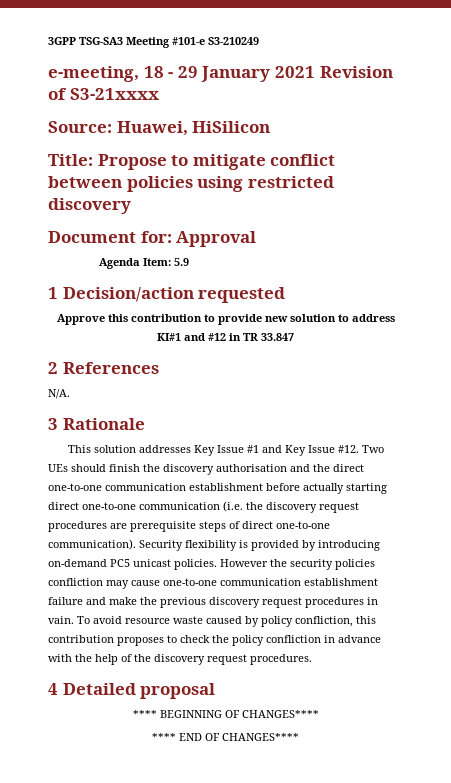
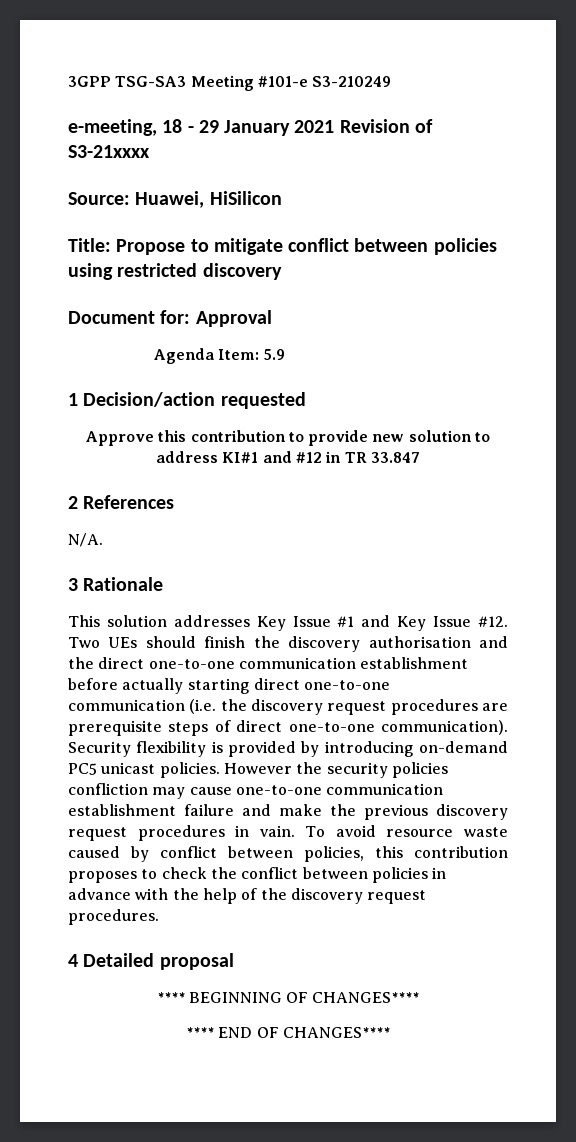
[261,616,353,627] policy confliction, -> [160,846,364,862] conflict between policies,
[232,635,321,646] policy confliction -> [241,867,428,883] conflict between policies

